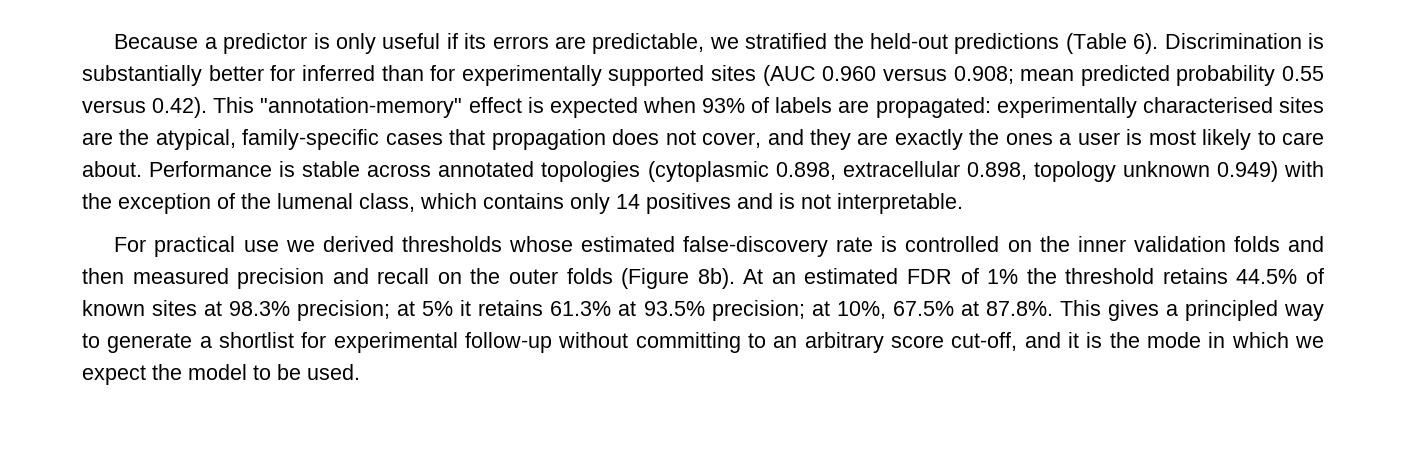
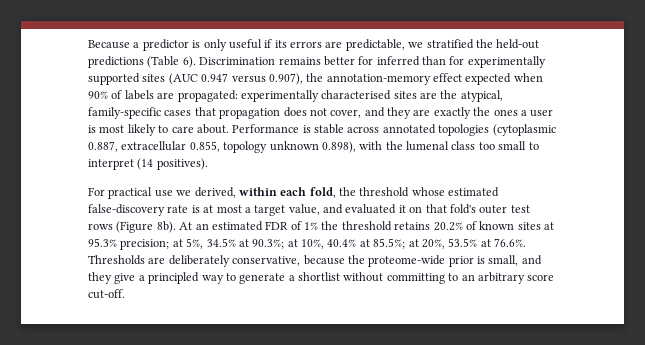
[1308,33,1324,49] [82,65,202,86] is substantially -> [278,57,321,65] remains
[822,65,1324,86] [82,97,544,118] 0.960 versus 0.908; mean predicted probability 0.55 versus 0.42). This "annotation-memory" effect is -> [201,73,462,85] 0.947 versus 0.907), the annotation-memory effect
[702,98,746,113] 93% -> [88,91,108,99] 90%
[775,161,1027,180] 0.898, extracellular 0.898, -> [88,141,220,152] 0.887, extracellular 0.855,
[1216,161,1278,182] 0.949) -> [321,141,356,153] 0.898),
[118,193,963,214] [114,236,502,257] exception of the lumenal class, which contains only 14 positives and is not interpretable. // For practical use we derived thresholds -> [406,141,539,151] [88,158,208,170] [88,187,410,199] lumenal class too small to interpret (14 positives). // For practical use we derived, within each fold, the threshold
[905,236,1324,252] [82,268,613,289] controlled on the inner validation folds and then measured precision and recall on the outer folds -> [203,204,530,216] [88,223,113,230] at most a target value, and evaluated it on that fold's outer test rows
[1236,269,1298,284] 44.5% -> [433,222,463,231] 20.2%
[229,300,1159,321] 98.3% precision; at 5% it retains 61.3% at 93.5% precision; at 10%, 67.5% at 87.8%. This gives -> [88,238,526,250] [88,255,542,267] [88,272,136,284] 95.3% precision; at 5%, 34.5% at 90.3%; at 10%, 40.4% at 85.5%; at 20%, 53.5% at 76.6%. Thresholds are deliberately conservative, because the proteome-wide prior is small, and they give
[301,332,552,353] for experimental follow-up -> (340, 276) none
[951,332,1324,351] [82,364,360,385] cut-off, and it is the mode in which we expect the model to be used. -> [88,289,125,299] cut-off.

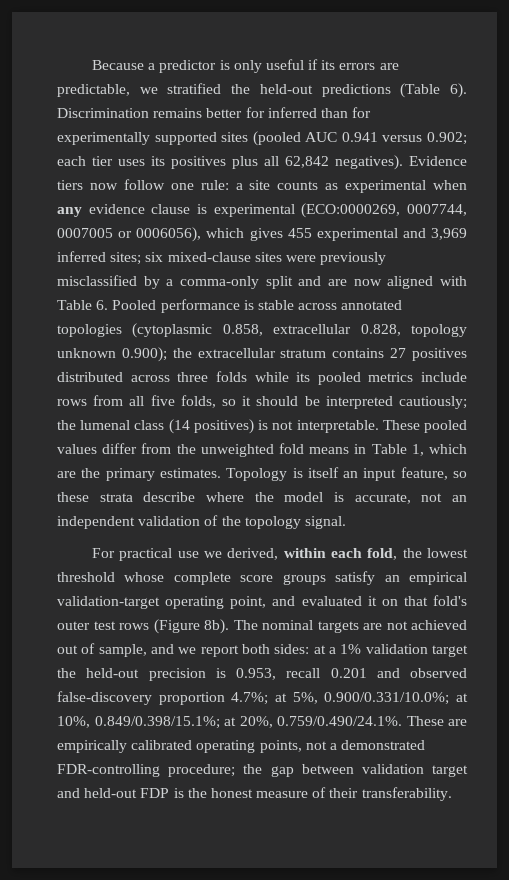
[168,73,543,85] [88,90,503,102] [88,107,554,119] [88,124,300,136] (AUC 0.947 versus 0.907), the annotation-memory effect expected when 90% of labels are propagated: experimentally characterised sites are the atypical, family-specific cases that propagation does not cover, and they are exactly the ones a user is most likely to care about. Performance -> [252,131,467,146] [57,155,467,170] [57,179,467,193] [57,203,467,218] [57,227,467,242] [57,251,387,265] [57,275,467,289] [57,299,240,313] (pooled AUC 0.941 versus 0.902; each tier uses its positives plus all 62,842 negatives). Evidence tiers now follow one rule: a site counts as experimental when any evidence clause is experimental (ECO:0000269, 0007744, 0007005 or 0006056), which gives 455 experimental and 3,969 inferred sites; six mixed-clause sites were previously misclassified by a comma-only split and are now aligned with Table 6. Pooled performance
[88,141,539,153] [88,158,208,170] 0.887, extracellular 0.855, topology unknown 0.898), with the lumenal class too small to interpret (14 positives). -> [222,324,467,337] [57,347,467,362] [57,371,467,385] [57,395,467,409] [57,419,467,434] [57,443,467,457] [57,467,468,481] [57,492,467,504] [57,515,346,529] 0.858, extracellular 0.828, topology unknown 0.900); the extracellular stratum contains 27 positives distributed across three folds while its pooled metrics include rows from all five folds, so it should be interpreted cautiously; the lumenal class (14 positives) is not interpretable. These pooled values differ from the unweighted fold means in Table 1, which are the primary estimates. Topology is itself an input feature, so these strata describe where the model is accurate, not an independent validation of the topology signal.
(356, 191) none -> [427,548,468,558] lowest
[448,187,500,197] [88,204,320,216] estimated false-discovery rate is at most a target value, -> [173,571,467,585] [57,596,267,609] complete score groups satisfy an empirical validation-target operating point,
[179,221,554,231] [88,238,526,250] [88,255,542,267] [88,272,555,284] [88,289,125,299] At an estimated FDR of 1% the threshold retains 20.2% of known sites at 95.3% precision; at 5%, 34.5% at 90.3%; at 10%, 40.4% at 85.5%; at 20%, 53.5% at 76.6%. Thresholds are deliberately conservative, because the proteome-wide prior is small, and they give a principled way to generate a shortlist without committing to an arbitrary score cut-off. -> [233,620,467,633] [57,643,468,657] [57,668,467,681] [57,691,468,705] [57,716,467,729] [57,740,426,753] [57,764,468,777] [57,787,452,801] The nominal targets are not achieved out of sample, and we report both sides: at a 1% validation target the held-out precision is 0.953, recall 0.201 and observed false-discovery proportion 4.7%; at 5%, 0.900/0.331/10.0%; at 10%, 0.849/0.398/15.1%; at 20%, 0.759/0.490/24.1%. These are empirically calibrated operating points, not a demonstrated FDR-controlling procedure; the gap between validation target and held-out FDP is the honest measure of their transferability.

